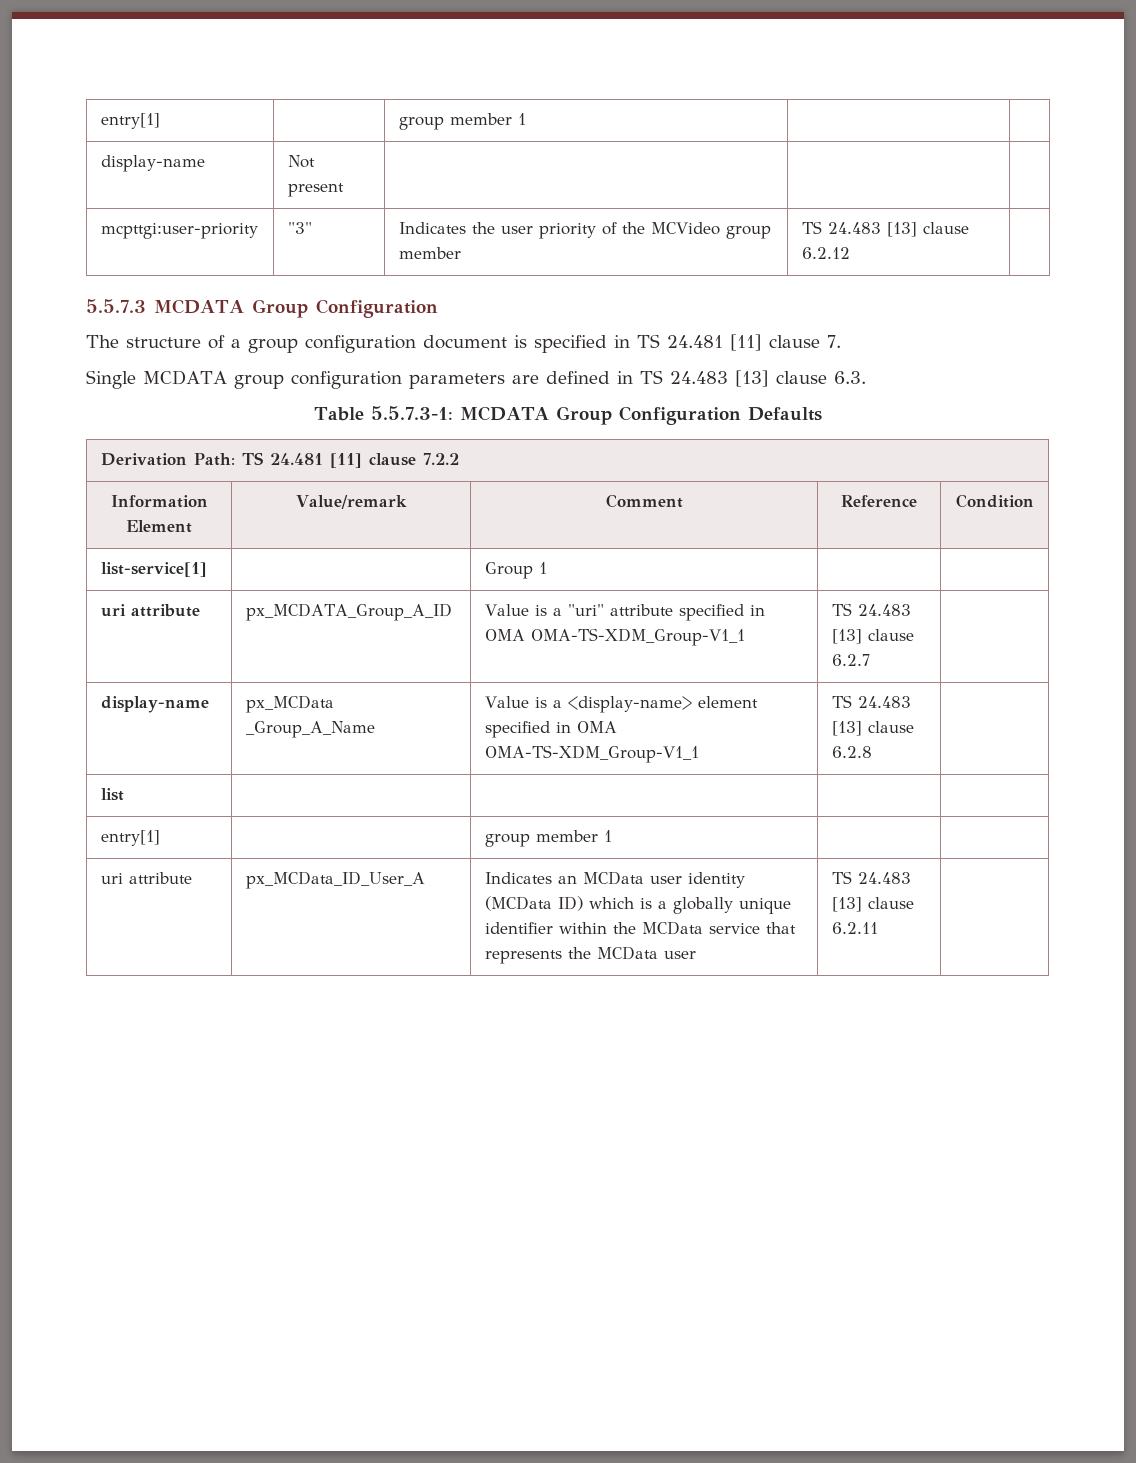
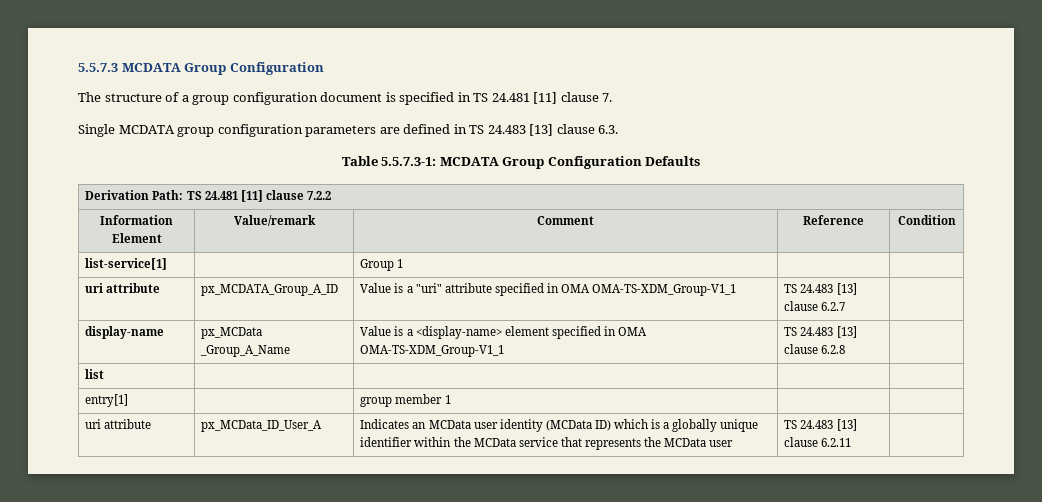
[100,113,160,129] [398,113,526,130] [100,155,205,172] [287,155,315,168] [287,183,344,197] [100,223,258,239] [287,222,312,234] [398,222,771,239] [398,247,461,259] [801,221,969,237] [801,247,850,259] entry[1] | | group member 1 | | // display-name | Not present | | | // mcpttgi:user-priority | "3" | Indicates the user priority of the MCVideo group member | TS 24.483 [13] clause 6.2.12 | // -> (78, 67) none

